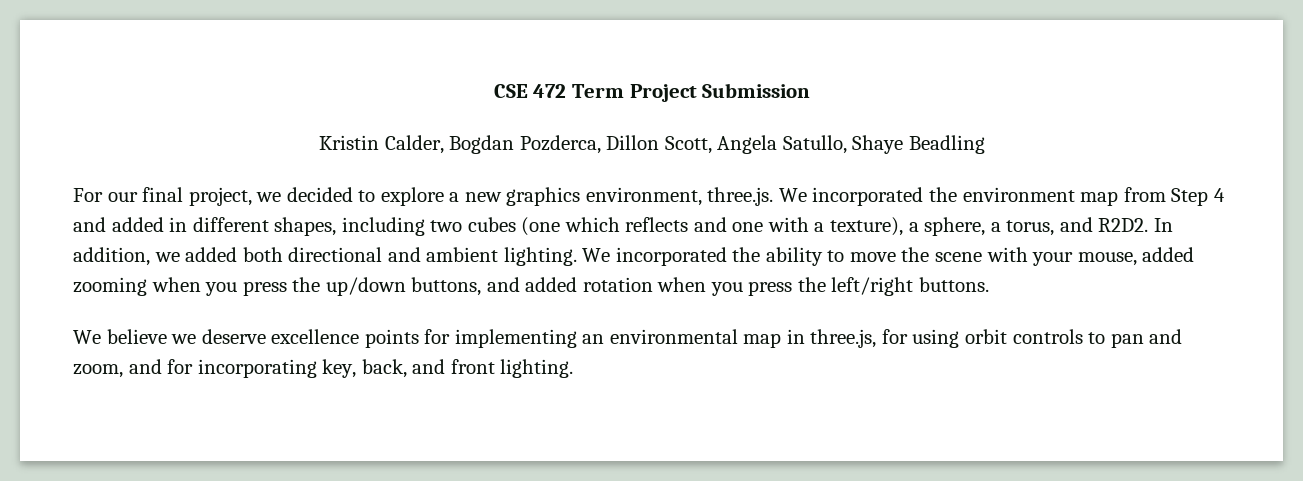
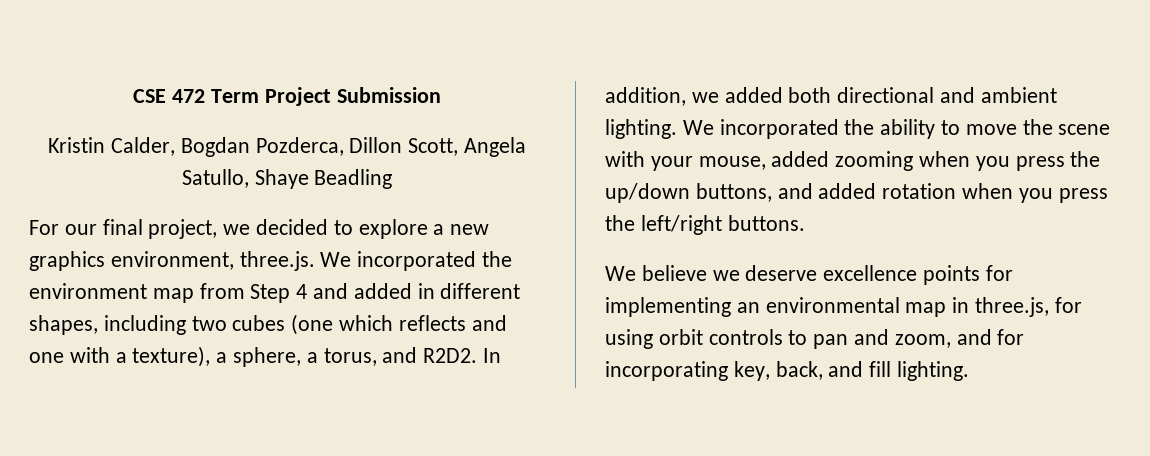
[450,359,495,374] front -> [869,361,892,377] fill

